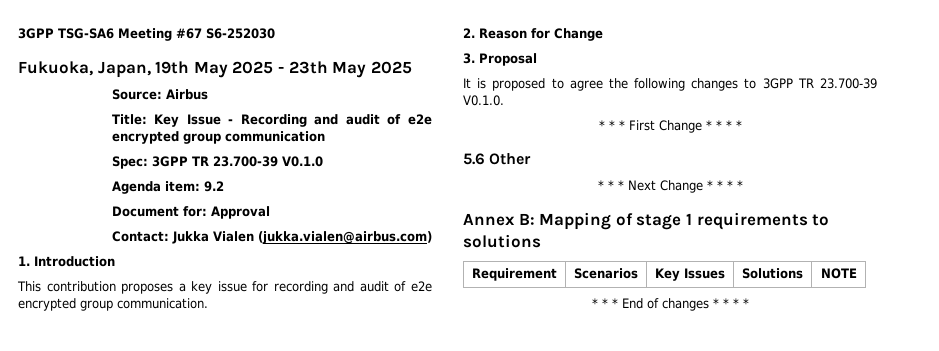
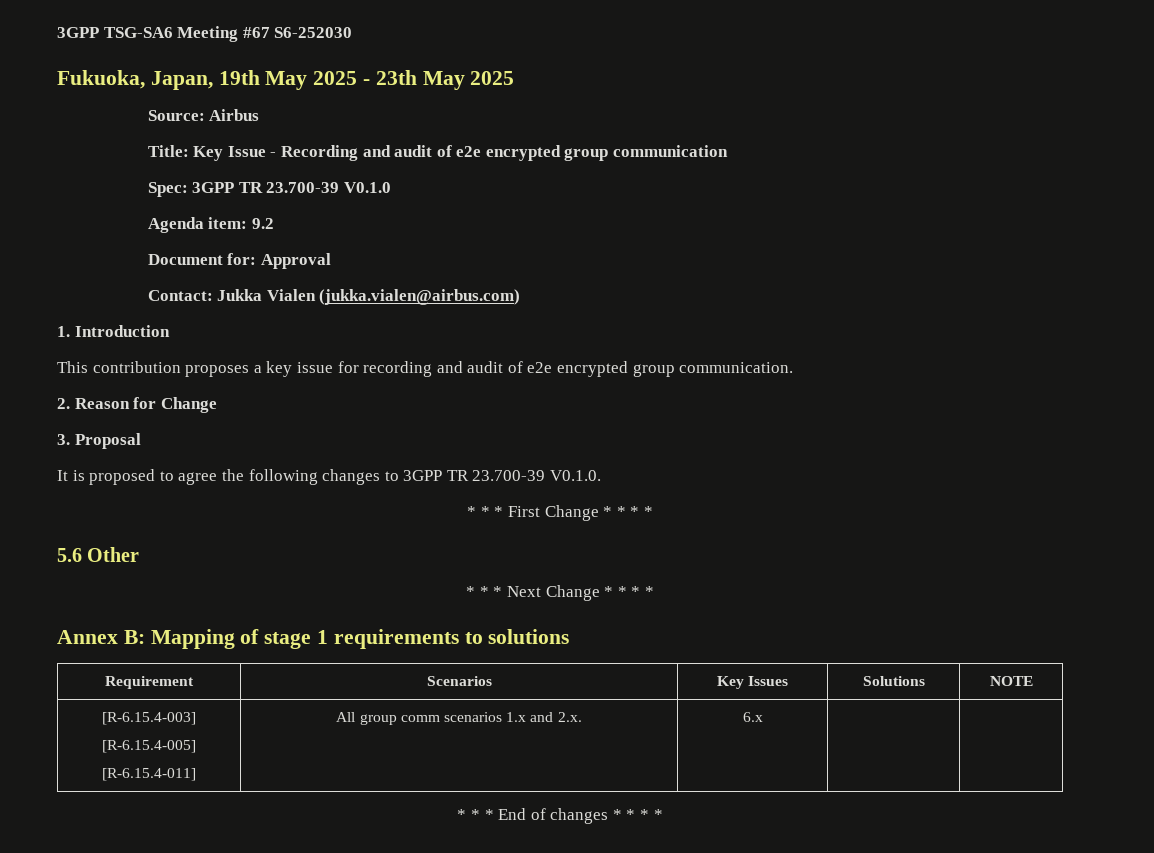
(857, 273) none -> [102,712,196,725] [102,740,196,753] [102,768,196,781] [336,712,582,725] [742,712,763,722] // [R-6.15.4-003] // [R-6.15.4-005] // [R-6.15.4-011] | All group comm scenarios 1.x and 2.x. | 6.x | |

